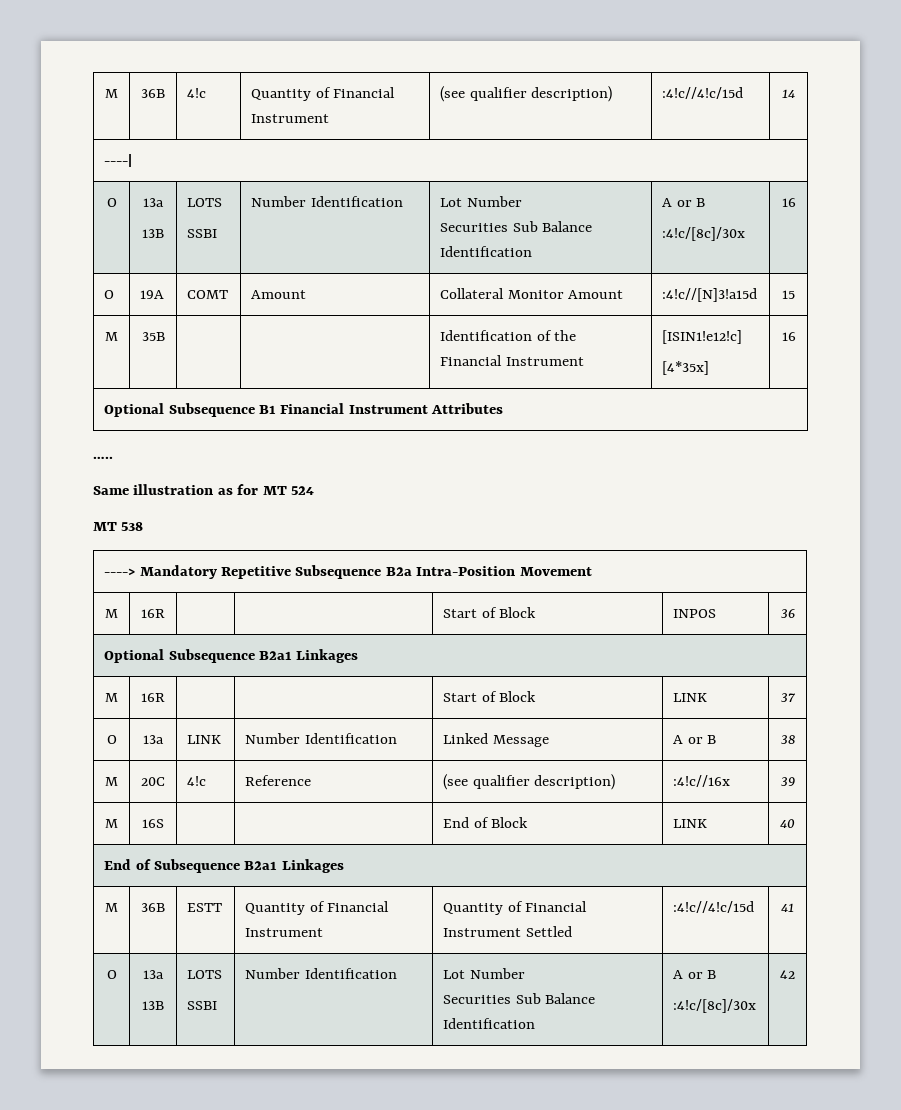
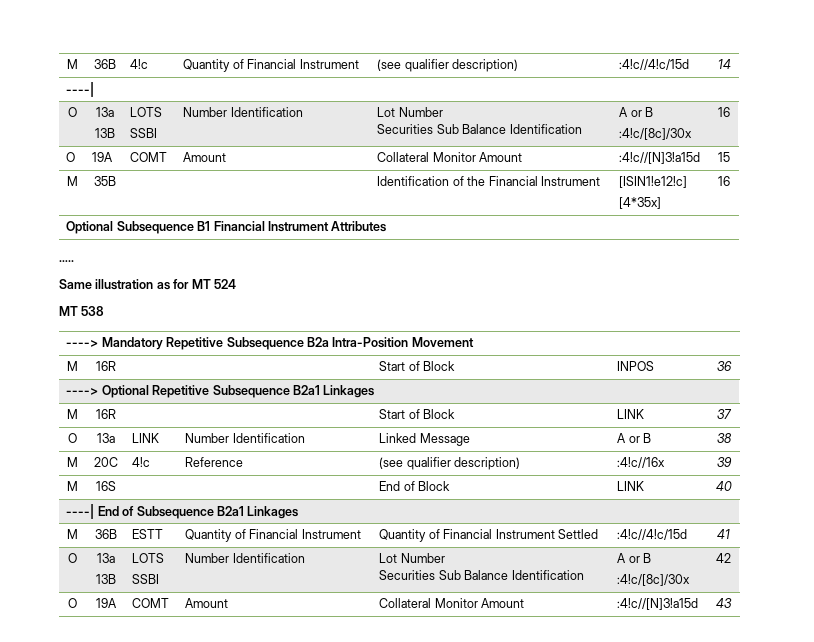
[104,649,165,663] Optional -> [66,385,210,398] ----> Optional Repetitive
(795, 823) none -> [66,504,95,519] ----|
(795, 974) none -> [68,598,77,608] [95,598,117,608] [132,598,170,608] [185,598,229,608] [379,598,525,608] [617,598,699,610] [716,598,732,608] // O | 19A | COMT | Amount | Collateral Monitor Amount | :4!c//[N]3!a15d | 43

